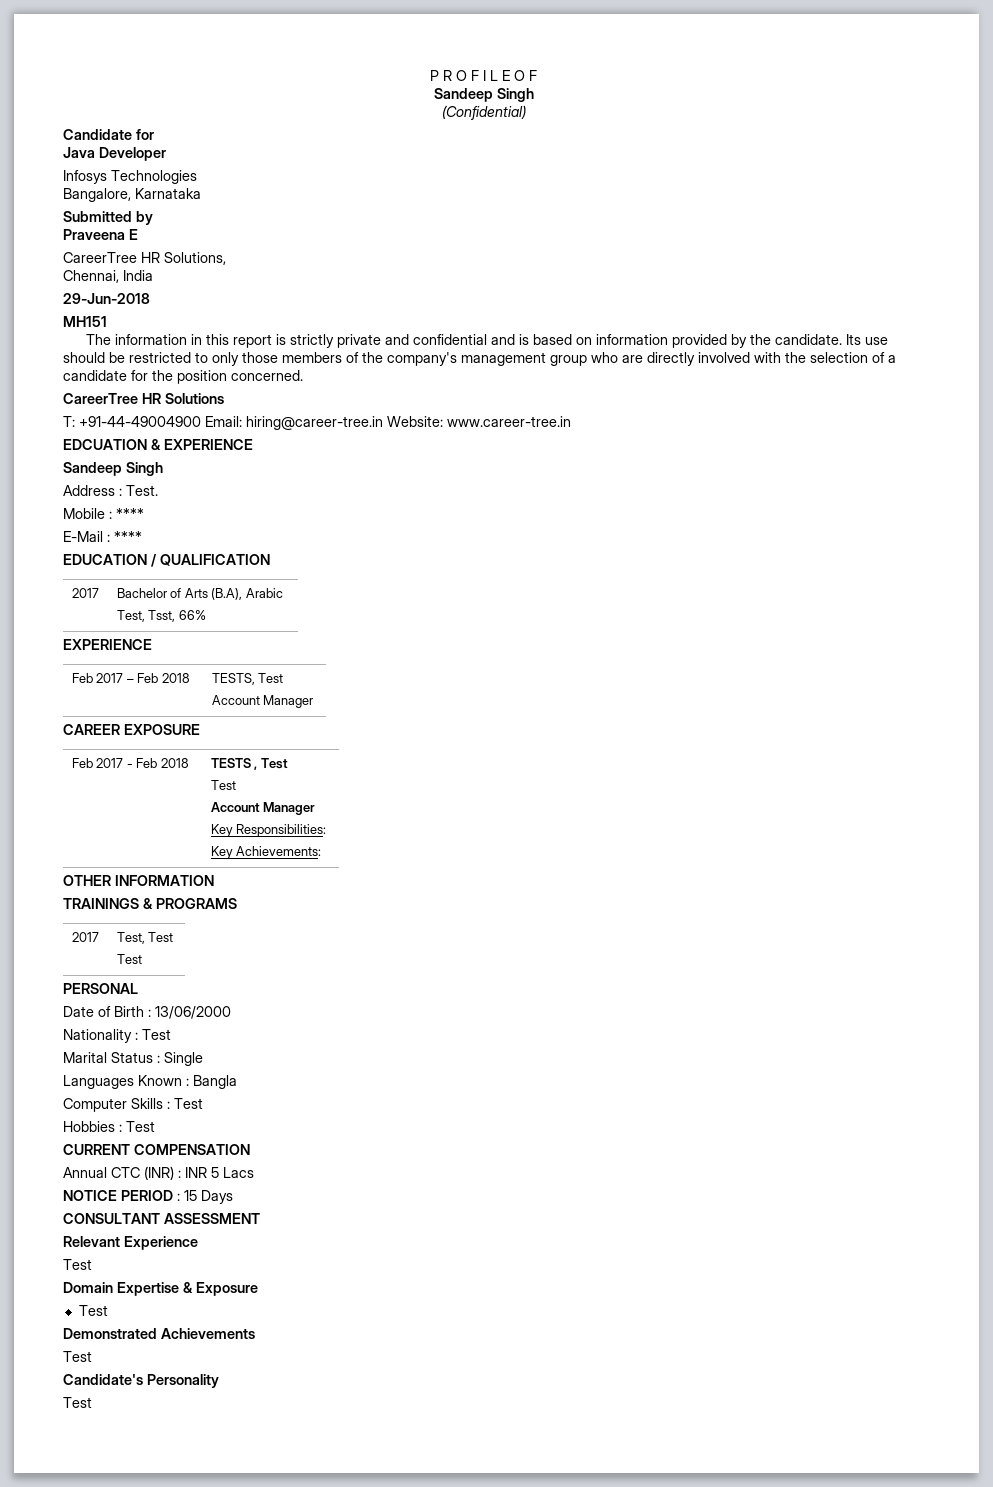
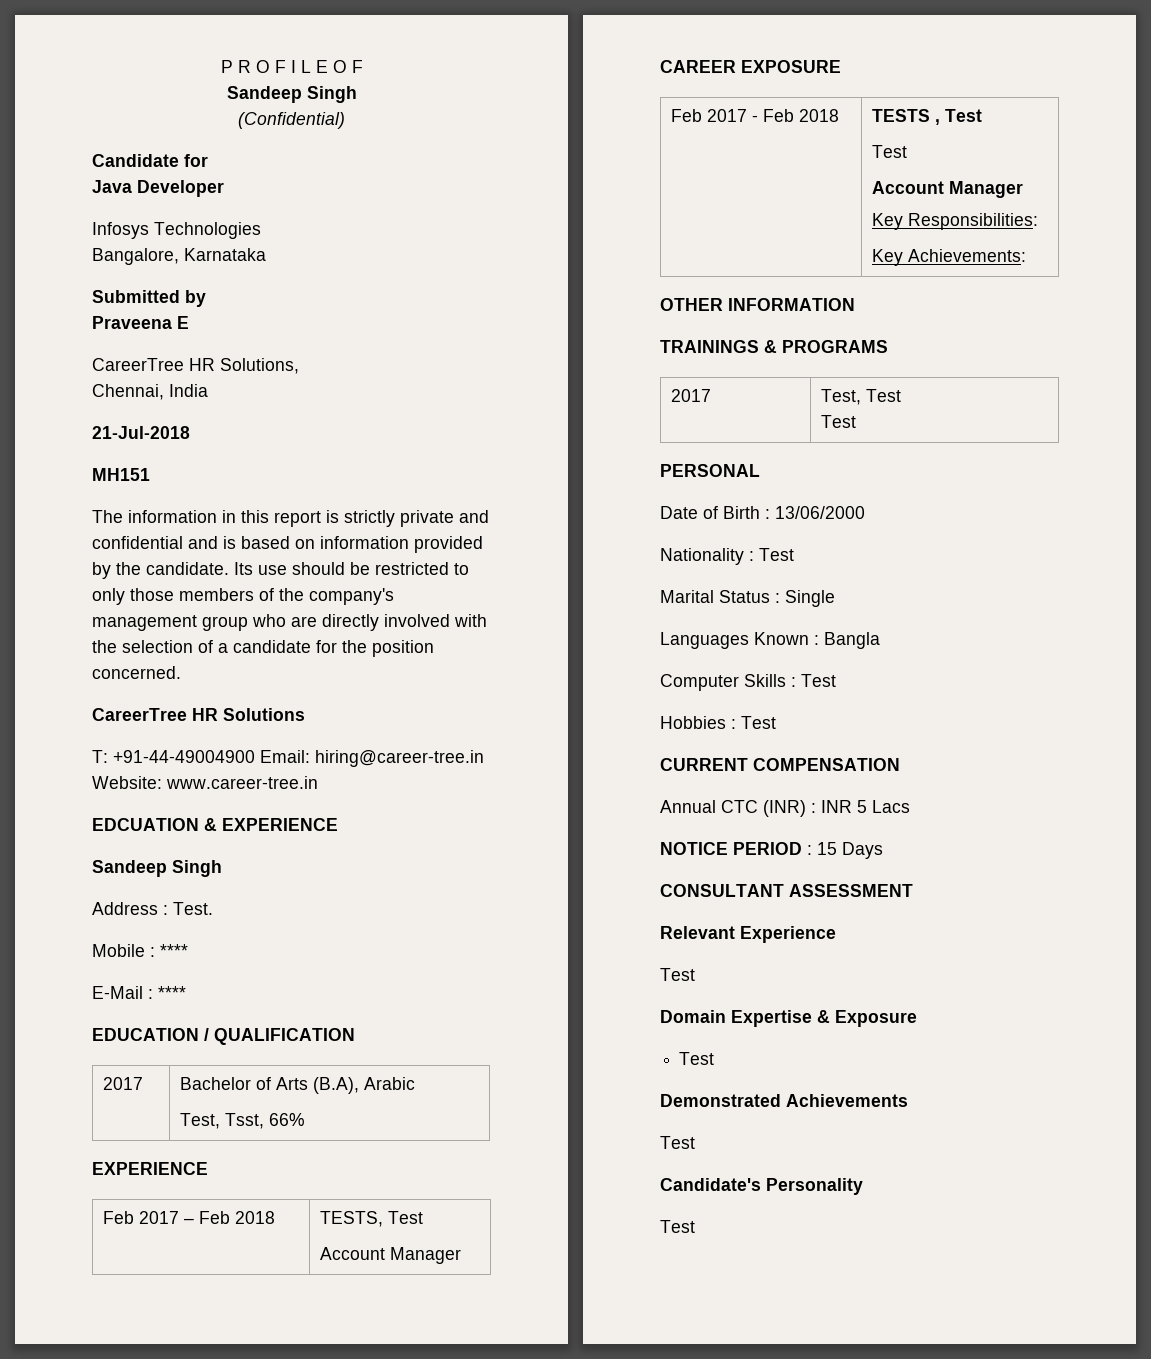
[63,293,150,304] 29-Jun-2018 -> [92,426,190,439] 21-Jul-2018

